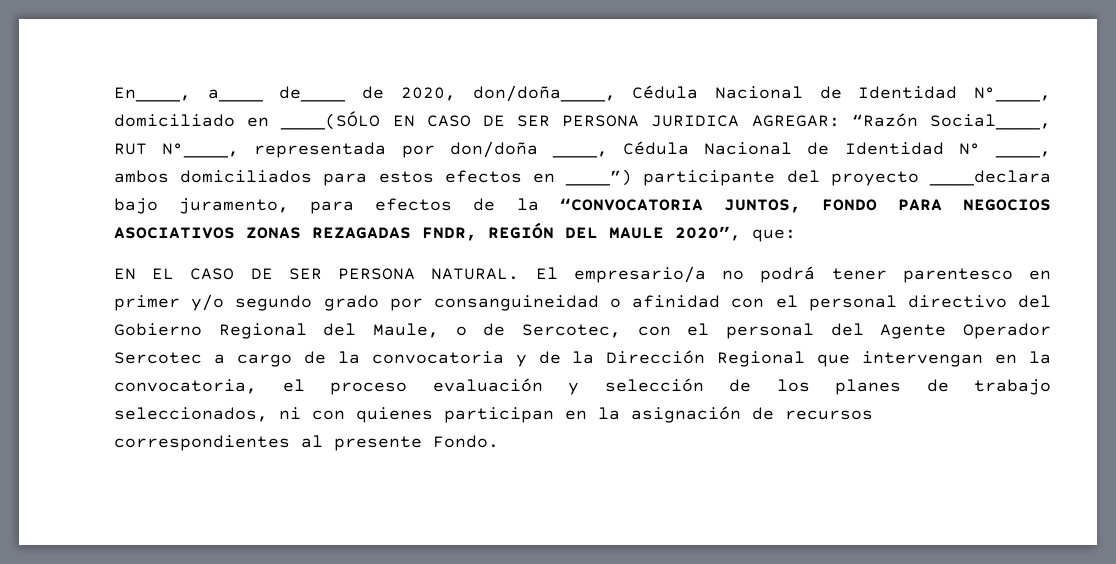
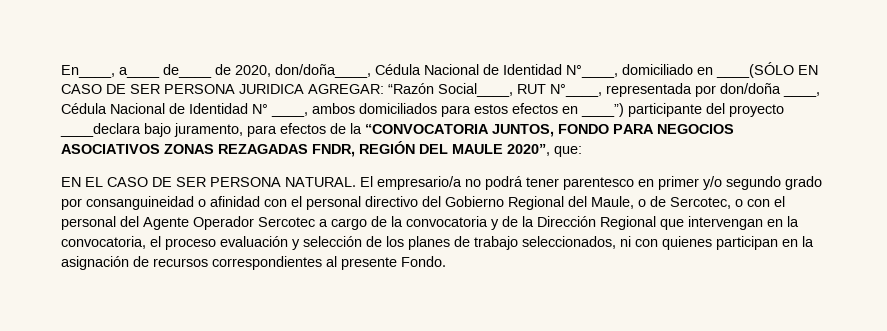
(621, 331) none -> [735,199,743,207] o

